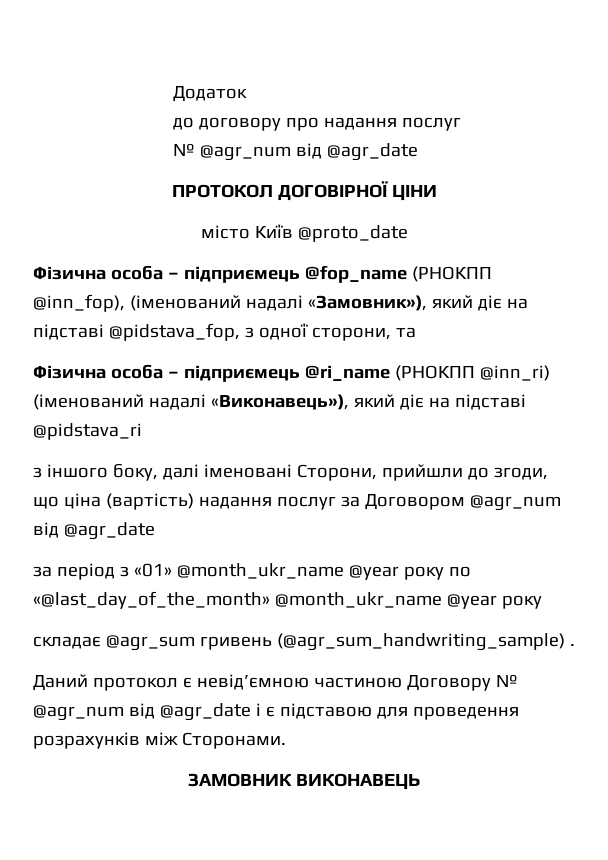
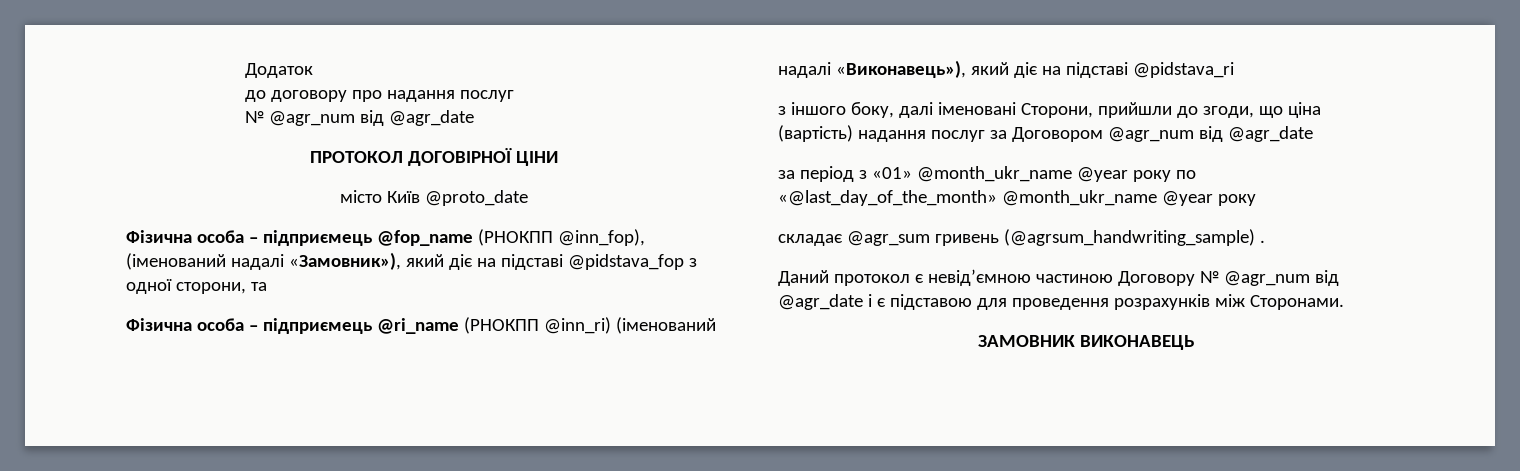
[108,323,240,341] @pidstava_fop, -> [567,254,684,270] @pidstava_fop
[276,633,565,651] (@agr_sum_handwriting_sample) -> [1003,229,1255,246] (@agrsum_handwriting_sample)

